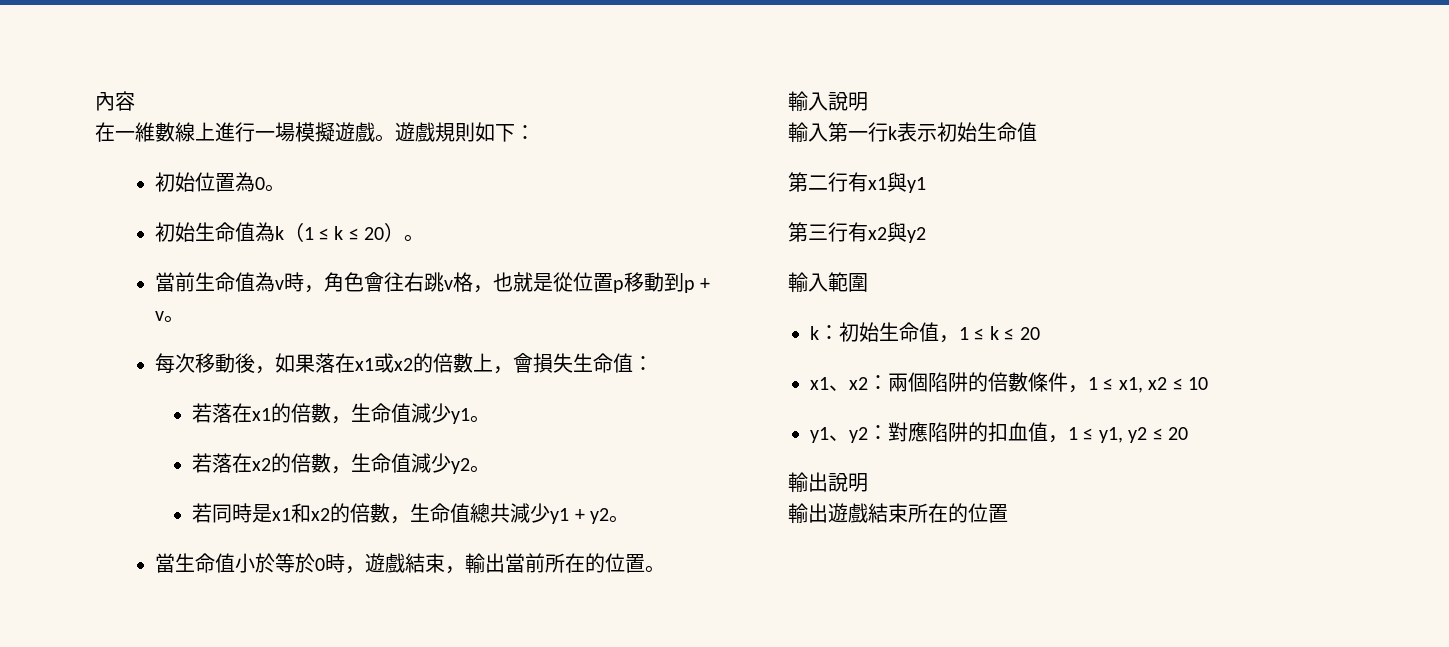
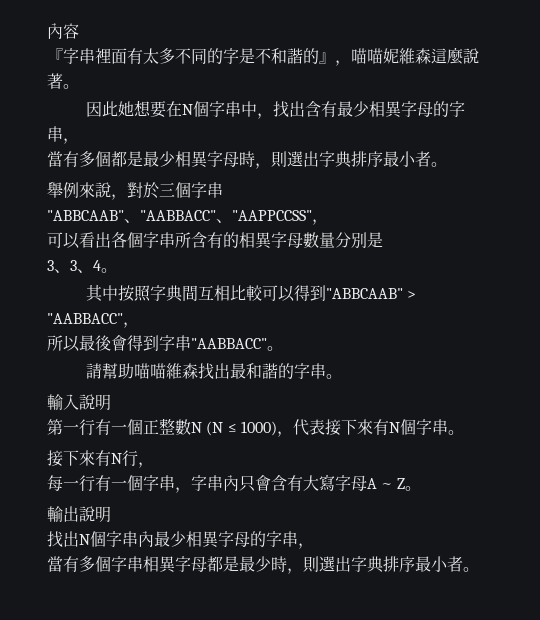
[95,122,535,142] [154,172,285,192] [154,222,425,242] [154,272,711,293] [154,311,184,323] [154,353,653,374] [192,403,491,424] [192,453,491,474] [192,503,630,524] [154,553,665,574] [788,91,868,112] [788,122,1037,143] [788,172,926,193] [788,222,926,243] [788,272,868,293] [810,322,1040,343] [810,372,1208,393] [810,422,1188,443] [788,472,868,493] [788,503,1008,524] 在一維數線上進行一場模擬遊戲。遊戲規則如下： // 初始位置為0。 // 初始生命值為k（1 ≤ k ≤ 20）。 // 當前生命值為v時，角色會往右跳v格，也就是從位置p移動到p + v。 // 每次移動後，如果落在x1或x2的倍數上，會損失生命值： // 若落在x1的倍數，生命值減少y1。 // 若落在x2的倍數，生命值減少y2。 // 若同時是x1和x2的倍數，生命值總共減少y1 + y2。 // 當生命值小於等於0時，遊戲結束，輸出當前所在的位置。 // 輸入說明 // 輸入第一行k表示初始生命值 // 第二行有x1與y1 // 第三行有x2與y2 // 輸入範圍 // k：初始生命值，1 ≤ k ≤ 20 // x1、x2：兩個陷阱的倍數條件，1 ≤ x1, x2 ≤ 10 // y1、y2：對應陷阱的扣血值，1 ≤ y1, y2 ≤ 20 // 輸出說明 // 輸出遊戲結束所在的位置 -> [47,47,479,66] [47,73,79,89] [86,100,466,119] [47,126,79,144] [47,151,447,169] [47,181,223,200] [47,210,328,225] [47,232,383,249] [47,260,117,273] [86,285,417,302] [47,313,139,328] [47,335,283,352] [86,363,343,380] [47,394,111,411] [47,418,464,437] [47,450,154,468] [47,474,421,493] [47,506,111,523] [47,531,314,549] [47,556,479,574] 『字串裡面有太多不同的字是不和諧的』，喵喵妮維森這麼說著。 // 因此她想要在N個字串中，找出含有最少相異字母的字串， // 當有多個都是最少相異字母時，則選出字典排序最小者。 // 舉例來說，對於三個字串 // "ABBCAAB"、"AABBACC"、"AAPPCCSS"， // 可以看出各個字串所含有的相異字母數量分別是 // 3、3、4。 // 其中按照字典間互相比較可以得到"ABBCAAB" > "AABBACC"， // 所以最後會得到字串"AABBACC"。 // 請幫助喵喵維森找出最和諧的字串。 // 輸入說明 // 第一行有一個正整數N (N ≤ 1000)，代表接下來有N個字串。 // 接下來有N行， // 每一行有一個字串，字串內只會含有大寫字母A ~ Z。 // 輸出說明 // 找出N個字串內最少相異字母的字串， // 當有多個字串相異字母都是最少時，則選出字典排序最小者。

